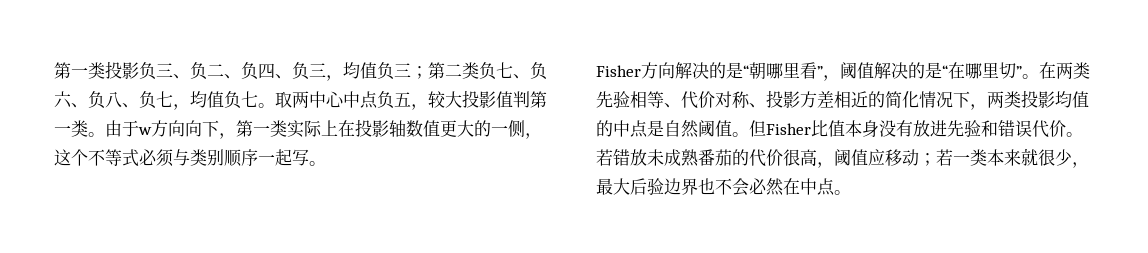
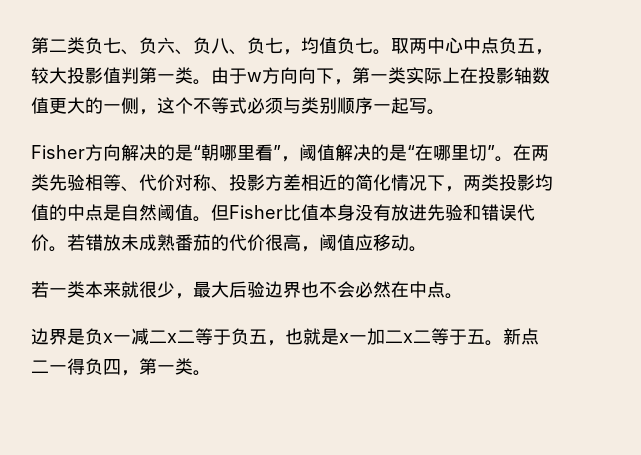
[54,61,445,81] 第一类投影负三、负二、负四、负三，均值负三；第 -> [31,37,49,54] 第
[919,153,936,166] ； -> [409,246,427,252] 。 //
(851, 192) none -> [31,328,539,346] [31,358,211,376] // 边界是负x一减二x二等于负五，也就是x一加二x二等于五。新点二一得负四，第一类。

